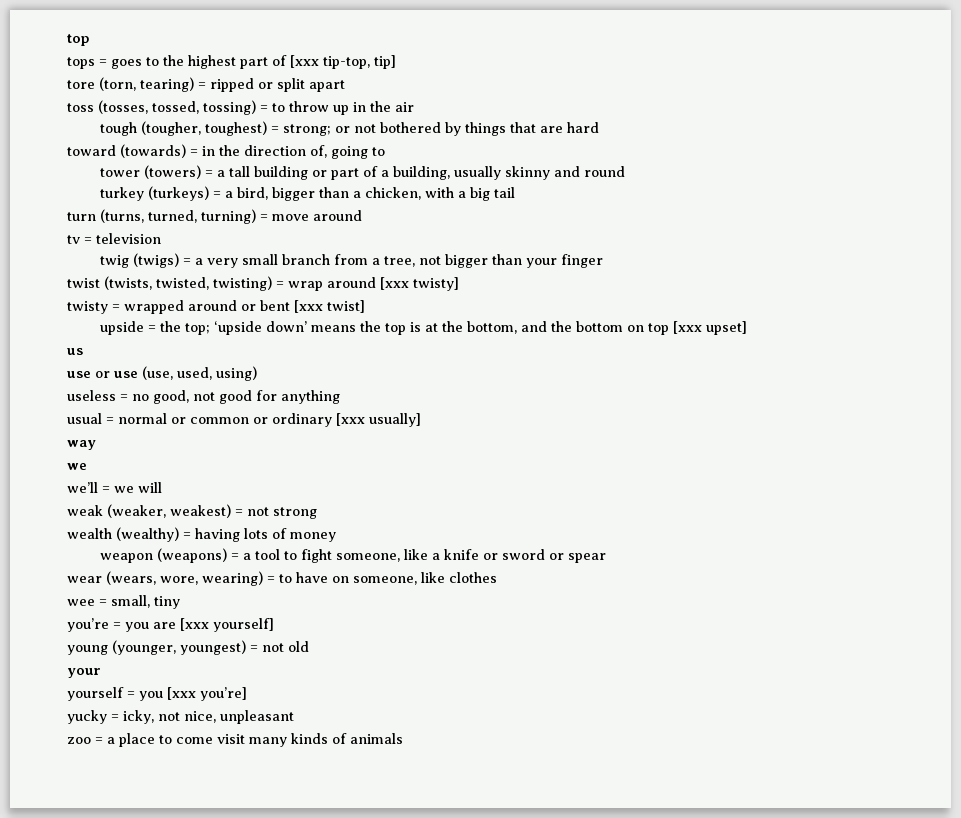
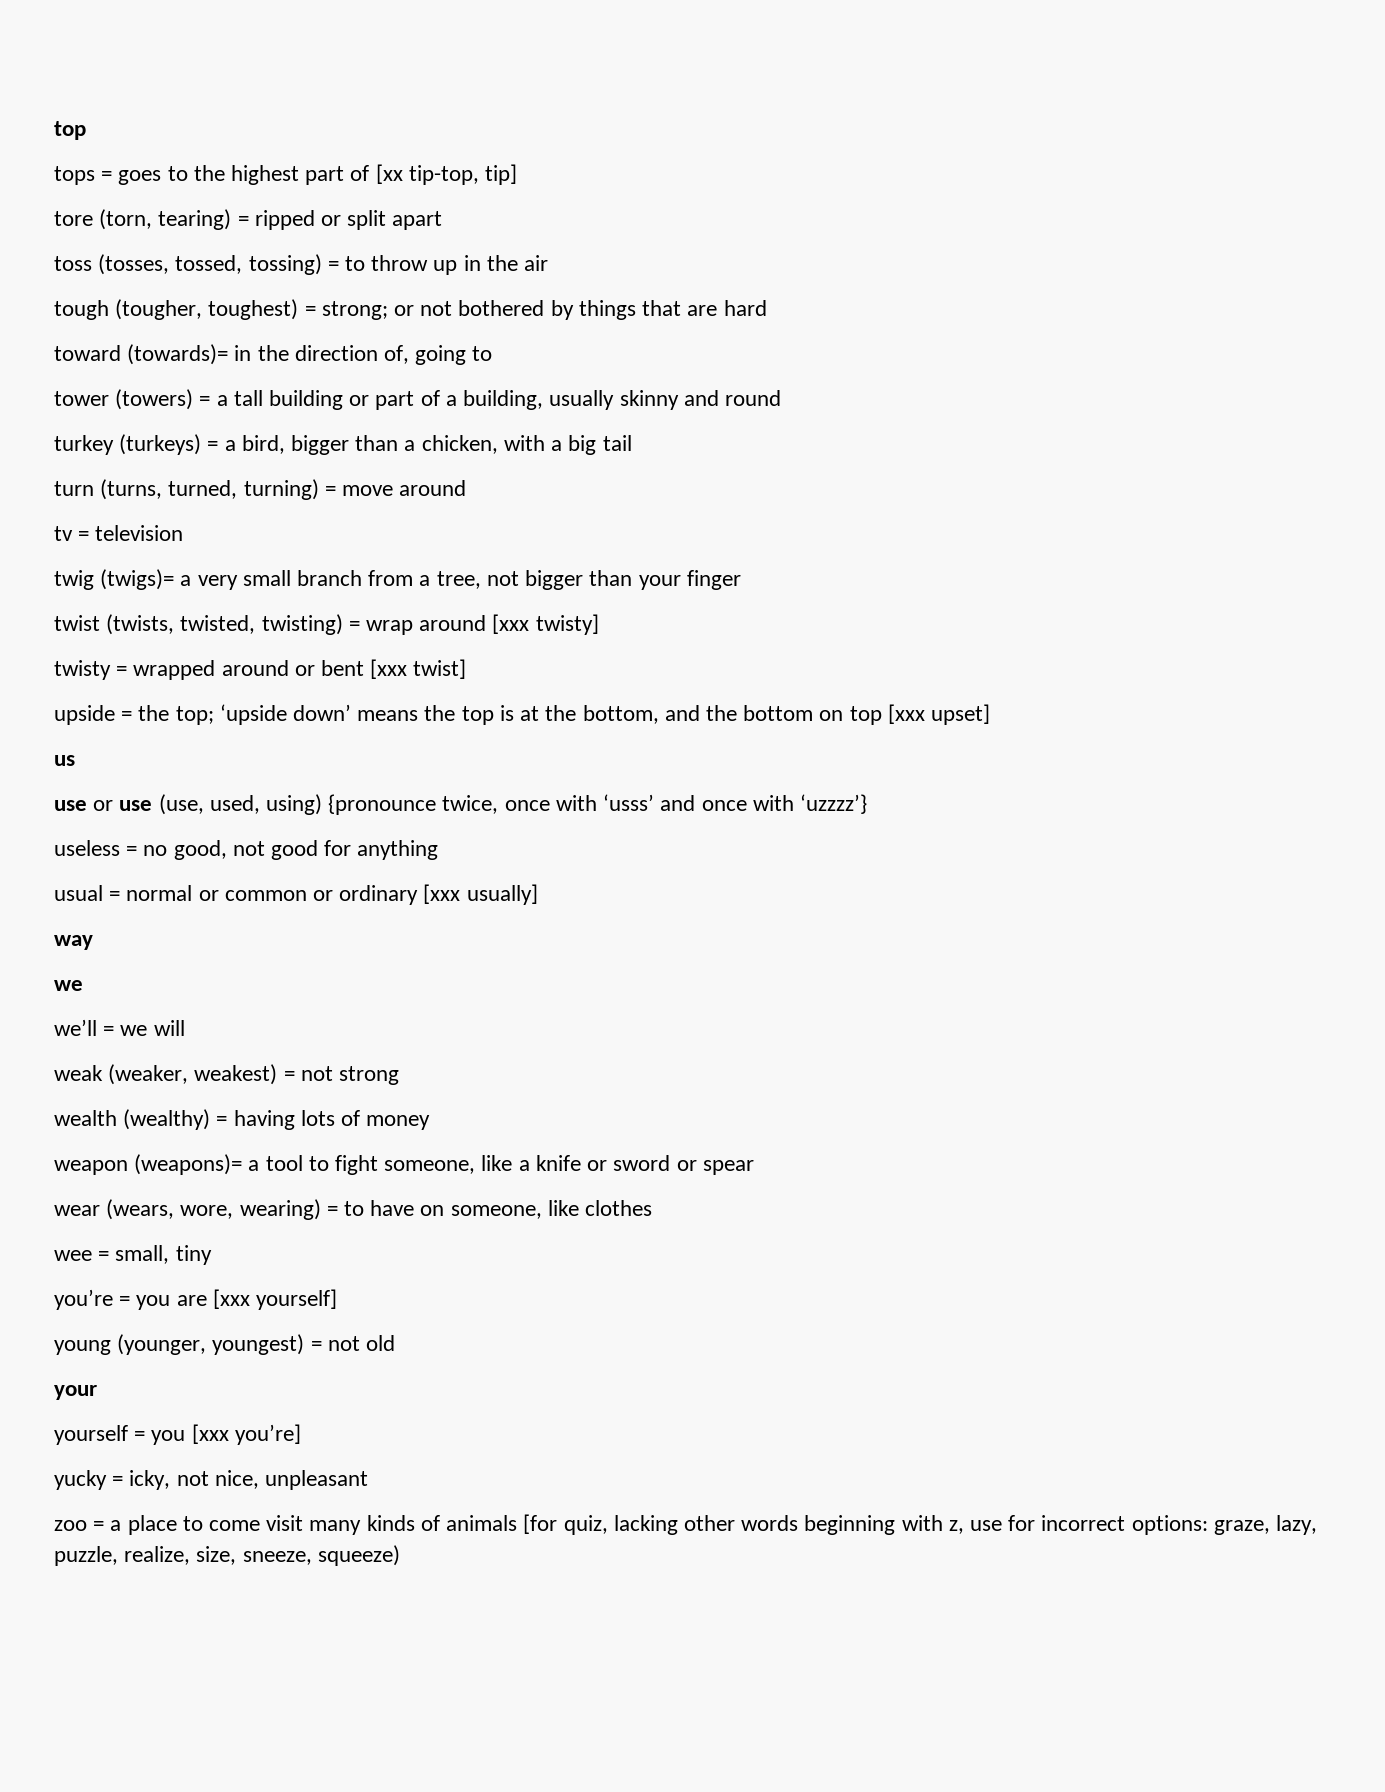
[290,55,319,68] [xxx -> [375,164,403,184] [xx
[120,144,198,158] (towards) = -> [127,344,229,365] (towards)=
[133,253,192,268] (twigs) = -> [100,569,175,590] (twigs)=
(257, 373) none -> [328,794,867,815] {pronounce twice, once with ‘usss’ and once with ‘uzzzz’}
[157,548,240,563] (weapons) = -> [134,1154,243,1175] (weapons)=
(403, 738) none -> [523,1514,1318,1535] [54,1545,400,1566] [for quiz, lacking other words beginning with z, use for incorrect options: graze, lazy, puzzle, realize, size, sneeze, squeeze)

